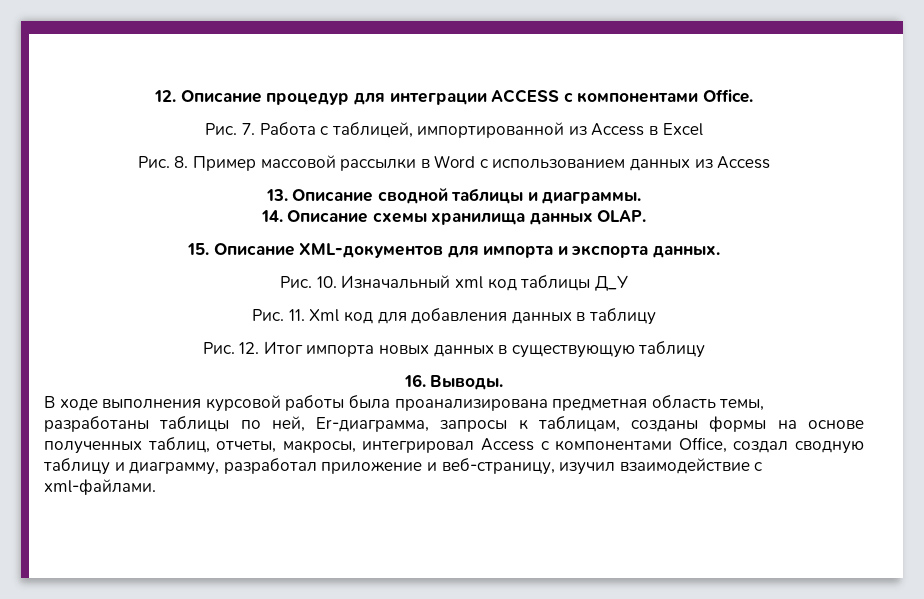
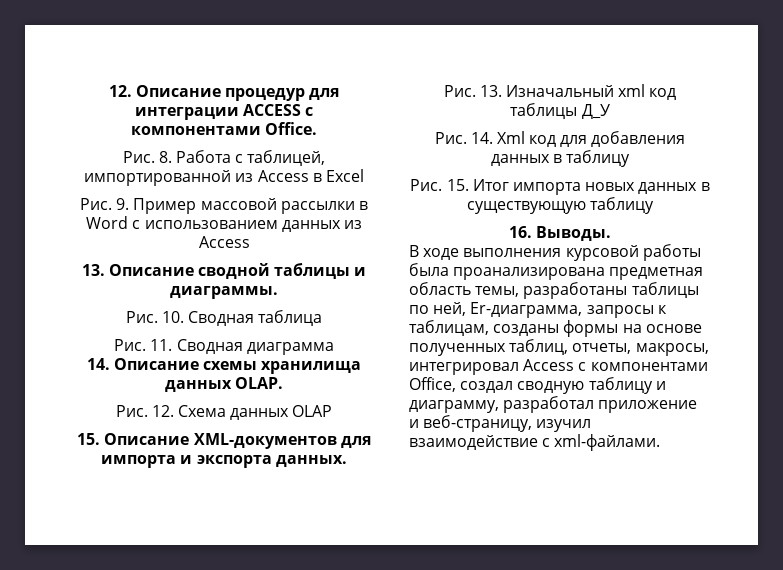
[241,123,255,135] 7. -> [158,151,172,163] 8.
[174,156,189,168] 8. -> [116,198,130,210] 9.
(642, 197) none -> [125,310,323,326] [114,339,334,355] // Рис. 10. Сводная таблица // Рис. 11. Сводная диаграмма
(647, 216) none -> [115,405,333,420] // Рис. 12. Схема данных OLAP
[316,276,337,288] 10. -> [479,85,502,97] 13.
[288,309,305,321] 11. -> [470,132,493,144] 14.
[239,342,260,354] 12. -> [446,179,469,191] 15.

